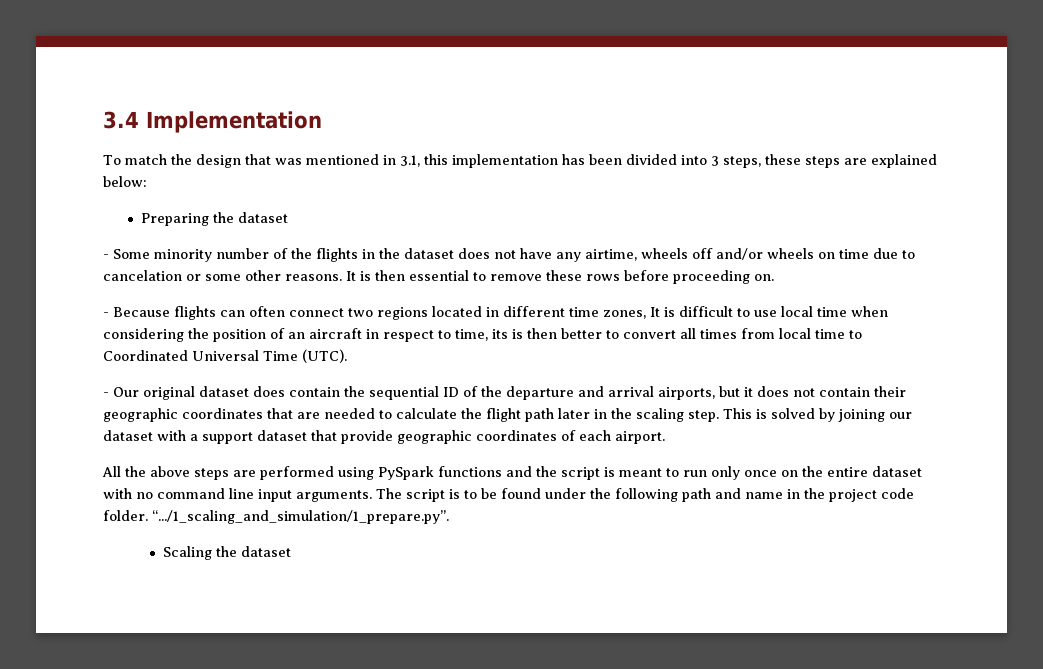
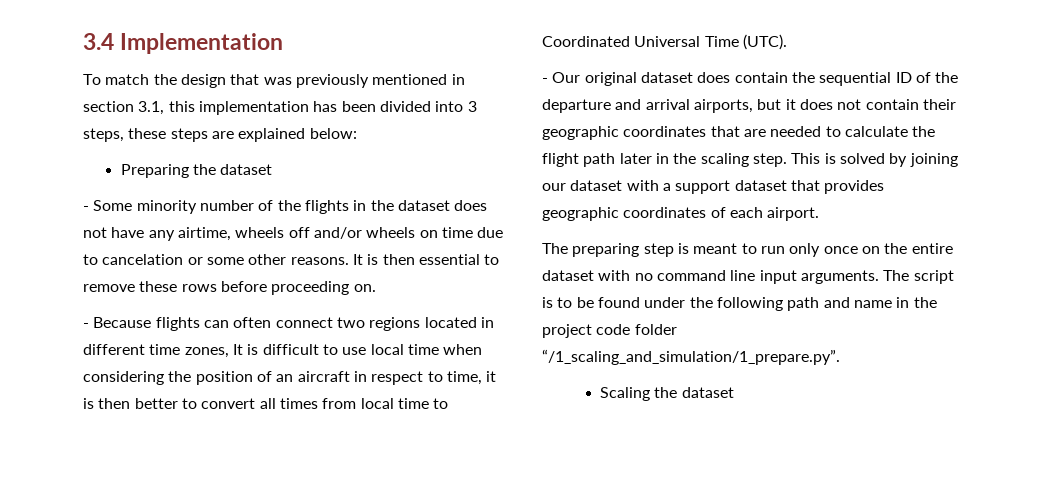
(302, 161) none -> [295,74,369,88] previously
(396, 160) none -> [83,101,134,112] section
[492,329,508,339] its -> [486,371,497,382] it
[341,430,393,444] provide -> [824,180,885,194] provides
[102,466,600,480] All the above steps are performed using PySpark functions and the script -> [542,243,674,257] The preparing step
[103,510,449,524] folder. “.../1_scaling_and_simulation/1_prepare.py”. -> [634,324,677,335] [542,349,840,365] folder “/1_scaling_and_simulation/1_prepare.py”.

